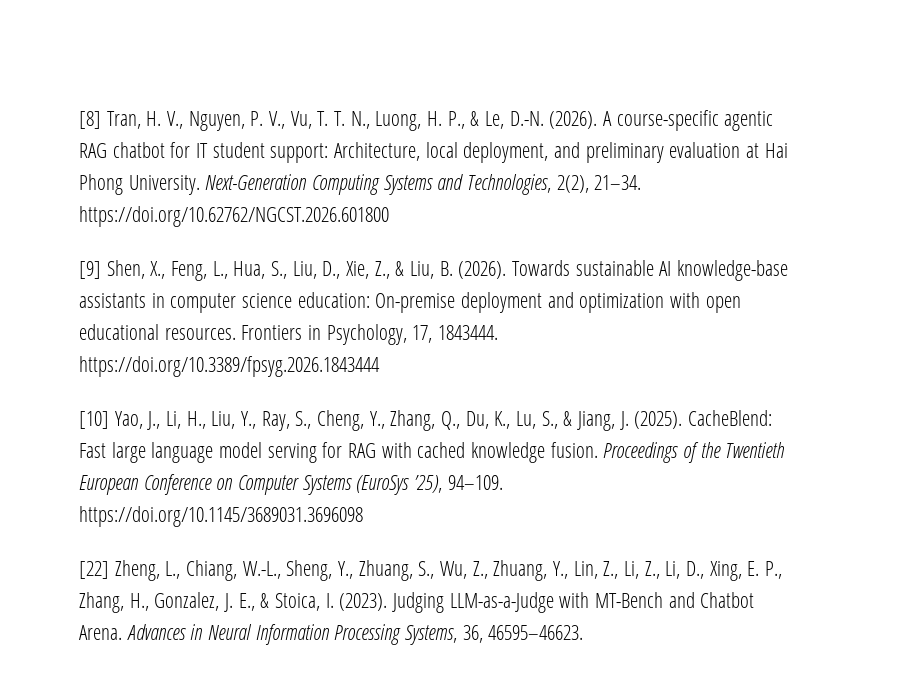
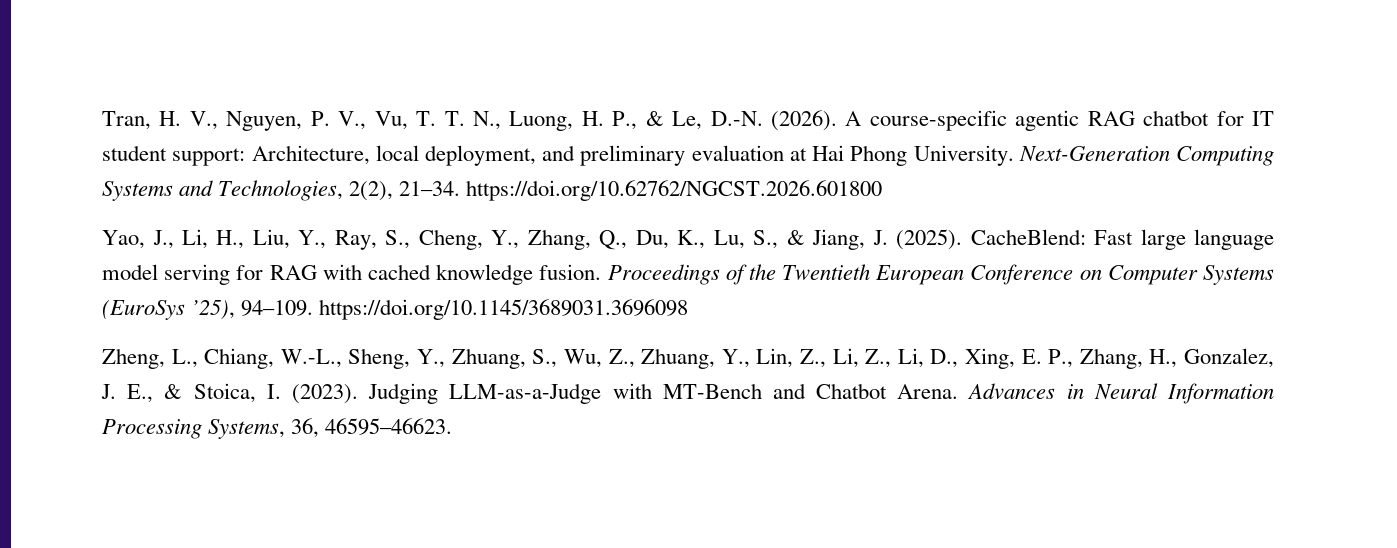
[78,111,101,129] [8] -> (102, 120) none
[78,260,788,281] [78,292,741,313] [78,324,498,345] [78,356,380,377] [78,411,109,429] [9] Shen, X., Feng, L., Hua, S., Liu, D., Xie, Z., & Liu, B. (2026). Towards sustainable AI knowledge-base assistants in computer science education: On-premise deployment and optimization with open educational resources. Frontiers in Psychology, 17, 1843444. https://doi.org/10.3389/fpsyg.2026.1843444 // [10] -> (883, 190) none
[78,561,109,579] [22] -> (689, 309) none

